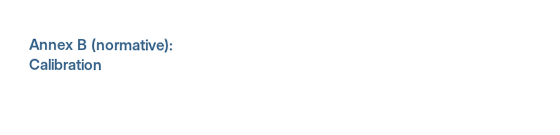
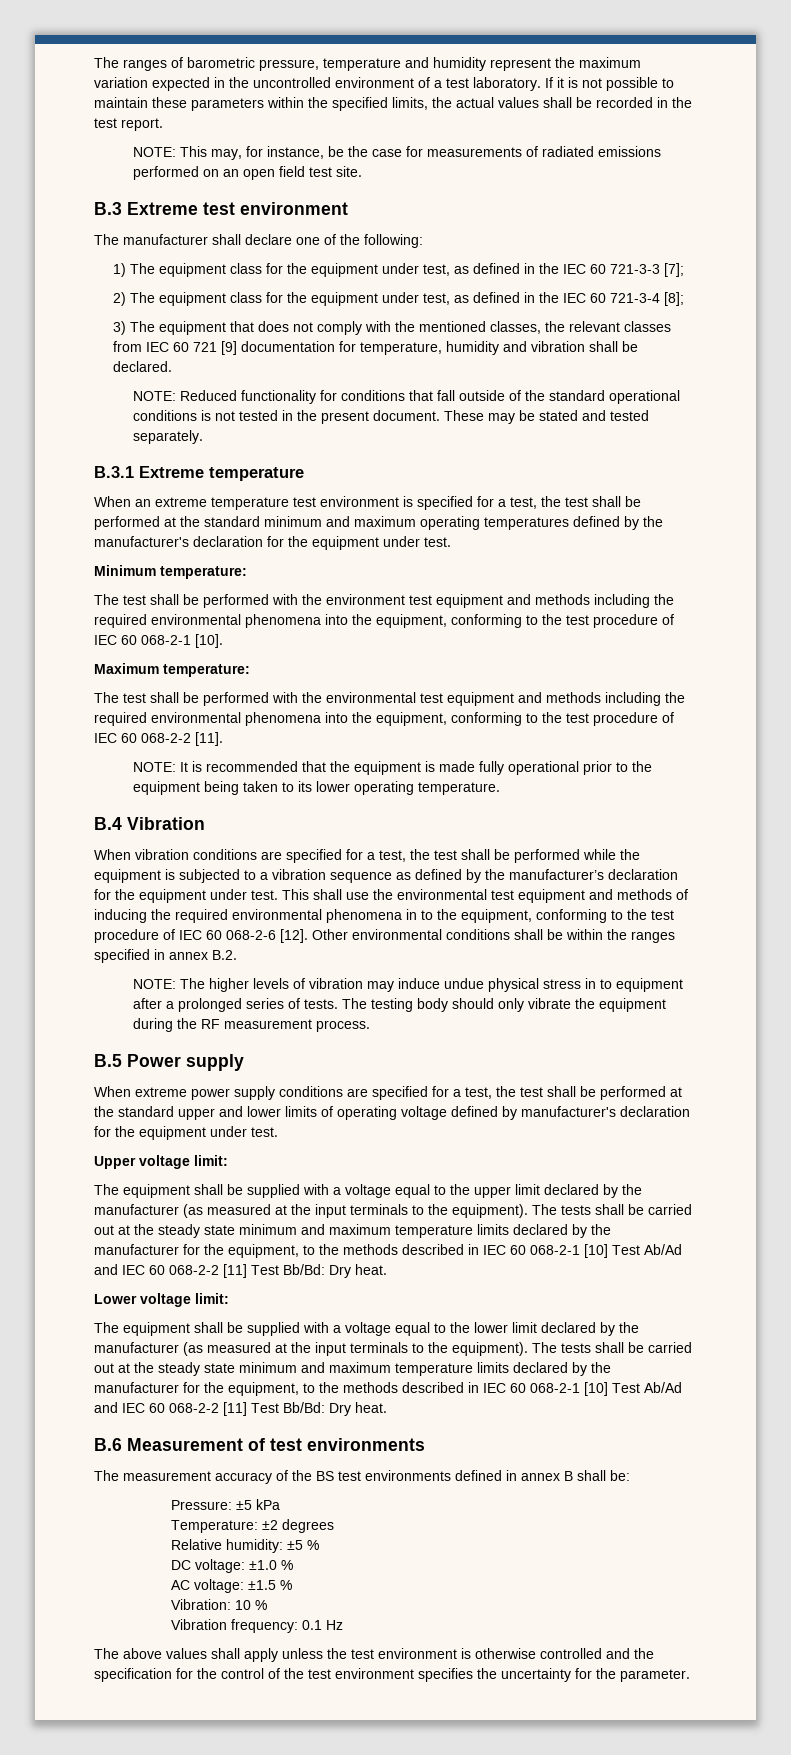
[29,38,175,53] [28,58,103,71] Annex B (normative): // Calibration -> [94,57,641,71] [94,77,674,91] [94,97,692,111] [94,118,163,131] [132,146,661,160] [132,166,362,180] [94,202,348,215] [94,234,423,248] [113,263,685,277] [113,292,685,306] [113,321,672,335] [113,341,639,355] [113,361,173,372] [132,390,680,404] [132,410,649,424] [132,430,203,444] [94,466,304,481] [94,496,641,510] [94,516,663,530] [94,536,451,550] [94,565,247,579] [94,594,674,608] [94,614,674,628] [94,634,223,648] [94,663,250,677] [94,692,685,706] [94,712,674,726] [94,732,223,746] [132,761,652,775] [132,781,500,795] [94,817,205,830] [94,849,640,863] [94,869,678,883] [94,889,688,903] [94,909,674,923] [94,929,675,943] [94,949,237,963] [132,978,683,992] [132,998,666,1012] [132,1018,370,1032] [94,1054,244,1071] [94,1086,682,1100] [94,1106,690,1120] [94,1126,278,1140] [94,1155,228,1169] [94,1184,642,1198] [94,1204,692,1218] [94,1224,611,1238] [94,1244,682,1258] [94,1264,387,1278] [94,1293,229,1307] [94,1322,639,1336] [94,1342,692,1356] [94,1362,611,1376] [94,1382,682,1396] [94,1402,387,1416] [94,1438,425,1451] [94,1470,630,1484] [171,1499,281,1510] [171,1519,335,1533] [171,1539,320,1553] [171,1559,294,1573] [171,1579,293,1593] [171,1599,268,1610] [171,1619,344,1633] [94,1648,654,1662] [94,1668,690,1682] The ranges of barometric pressure, temperature and humidity represent the maximum variation expected in the uncontrolled environment of a test laboratory. If it is not possible to maintain these parameters within the specified limits, the actual values shall be recorded in the test report. // NOTE: This may, for instance, be the case for measurements of radiated emissions performed on an open field test site. // B.3 Extreme test environment // The manufacturer shall declare one of the following: // 1) The equipment class for the equipment under test, as defined in the IEC 60 721-3-3 [7]; // 2) The equipment class for the equipment under test, as defined in the IEC 60 721-3-4 [8]; // 3) The equipment that does not comply with the mentioned classes, the relevant classes from IEC 60 721 [9] documentation for temperature, humidity and vibration shall be declared. // NOTE: Reduced functionality for conditions that fall outside of the standard operational conditions is not tested in the present document. These may be stated and tested separately. // B.3.1 Extreme temperature // When an extreme temperature test environment is specified for a test, the test shall be performed at the standard minimum and maximum operating temperatures defined by the manufacturer's declaration for the equipment under test. // Minimum temperature: // The test shall be performed with the environment test equipment and methods including the required environmental phenomena into the equipment, conforming to the test procedure of IEC 60 068-2-1 [10]. // Maximum temperature: // The test shall be performed with the environmental test equipment and methods including the required environmental phenomena into the equipment, conforming to the test procedure of IEC 60 068-2-2 [11]. // NOTE: It is recommended that the equipment is made fully operational prior to the equipment being taken to its lower operating temperature. // B.4 Vibration // When vibration conditions are specified for a test, the test shall be performed while the equipment is subjected to a vibration sequence as defined by the manufacturer’s declaration for the equipment under test. This shall use the environmental test equipment and methods of inducing the required environmental phenomena in to the equipment, conforming to the test procedure of IEC 60 068-2-6 [12]. Other environmental conditions shall be within the ranges specified in annex B.2. // NOTE: The higher levels of vibration may induce undue physical stress in to equipment after a prolonged series of tests. The testing body should only vibrate the equipment during the RF measurement process. // B.5 Power supply // When extreme power supply conditions are specified for a test, the test shall be performed at the standard upper and lower limits of operating voltage defined by manufacturer's declaration for the equipment under test. // Upper voltage limit: // The equipment shall be supplied with a voltage equal to the upper limit declared by the manufacturer (as measured at the input terminals to the equipment). The tests shall be carried out at the steady state minimum and maximum temperature limits declared by the manufacturer for the equipment, to the methods described in IEC 60 068-2-1 [10] Test Ab/Ad and IEC 60 068-2-2 [11] Test Bb/Bd: Dry heat. // Lower voltage limit: // The equipment shall be supplied with a voltage equal to the lower limit declared by the manufacturer (as measured at the input terminals to the equipment). The tests shall be carried out at the steady state minimum and maximum temperature limits declared by the manufacturer for the equipment, to the methods described in IEC 60 068-2-1 [10] Test Ab/Ad and IEC 60 068-2-2 [11] Test Bb/Bd: Dry heat. // B.6 Measurement of test environments // The measurement accuracy of the BS test environments defined in annex B shall be: // Pressure: ±5 kPa // Temperature: ±2 degrees // Relative humidity: ±5 % // DC voltage: ±1.0 % // AC voltage: ±1.5 % // Vibration: 10 % // Vibration frequency: 0.1 Hz // The above values shall apply unless the test environment is otherwise controlled and the specification for the control of the test environment specifies the uncertainty for the parameter.

